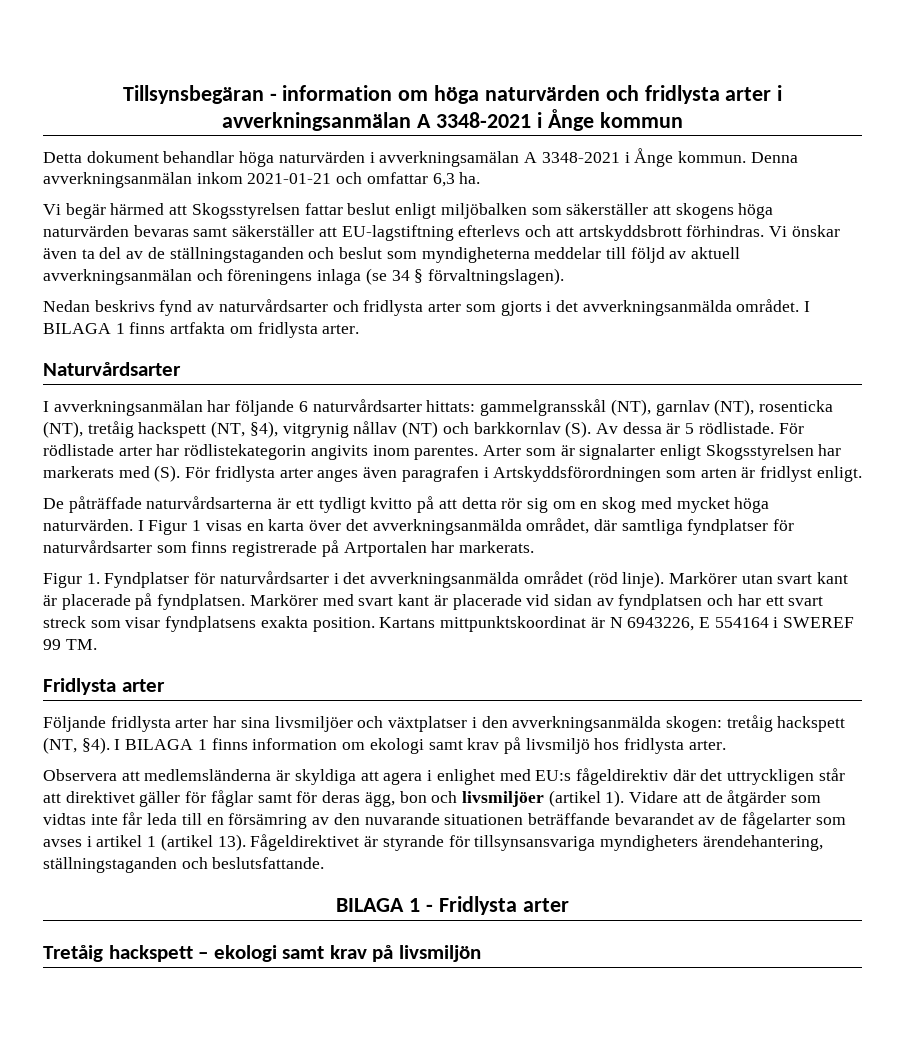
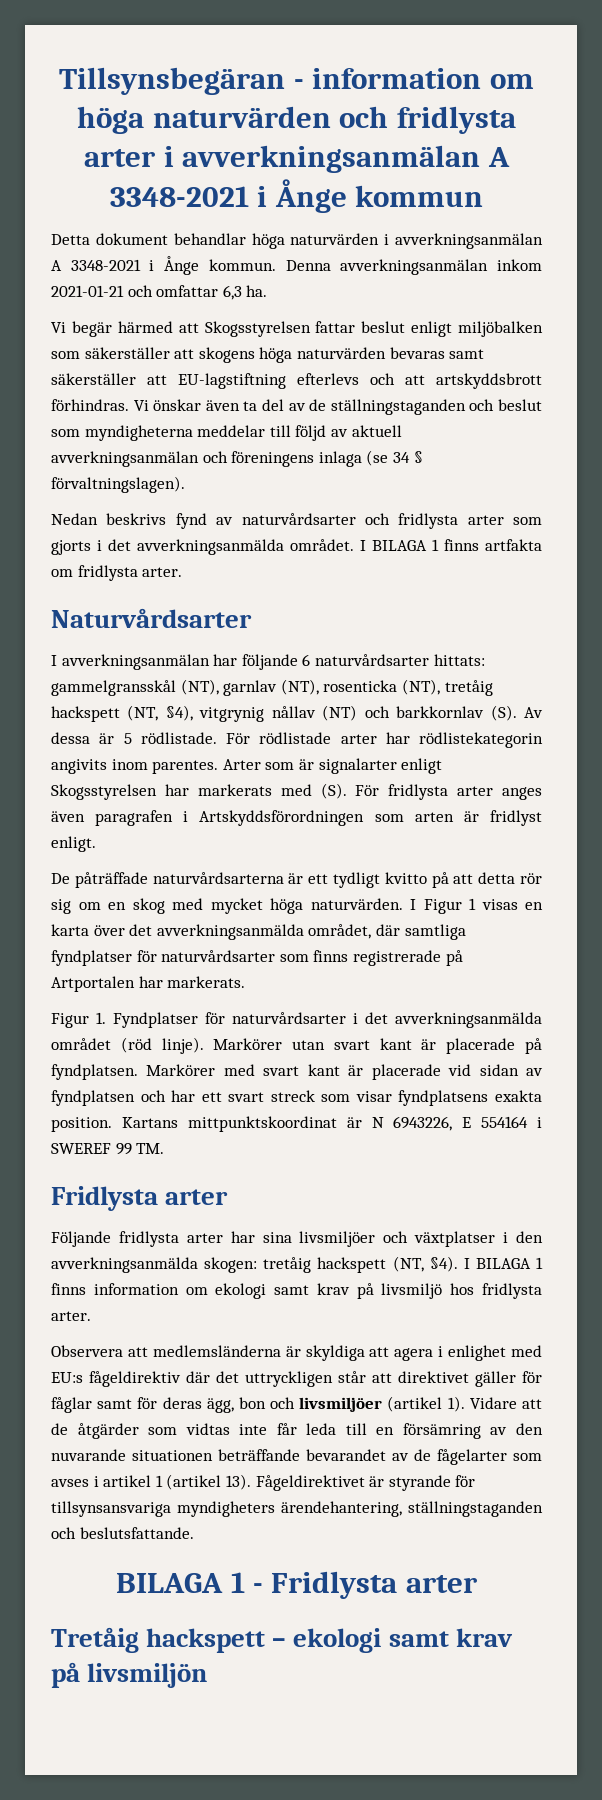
[379,151,520,167] avverkningsamälan -> [395,233,543,249] avverkningsanmälan

